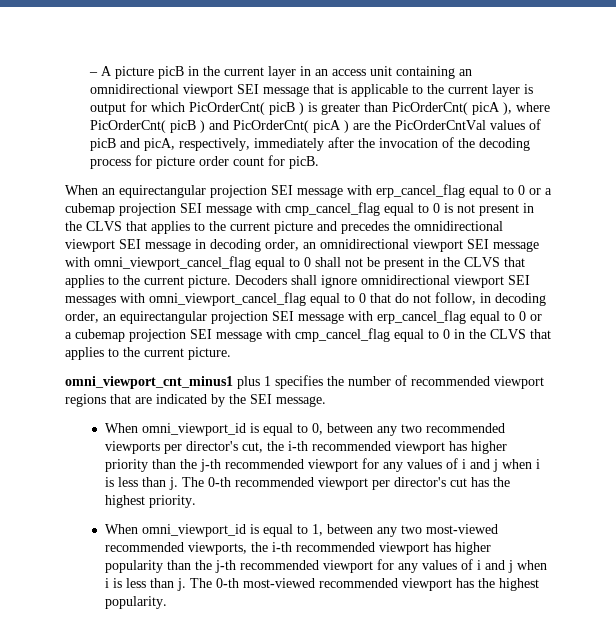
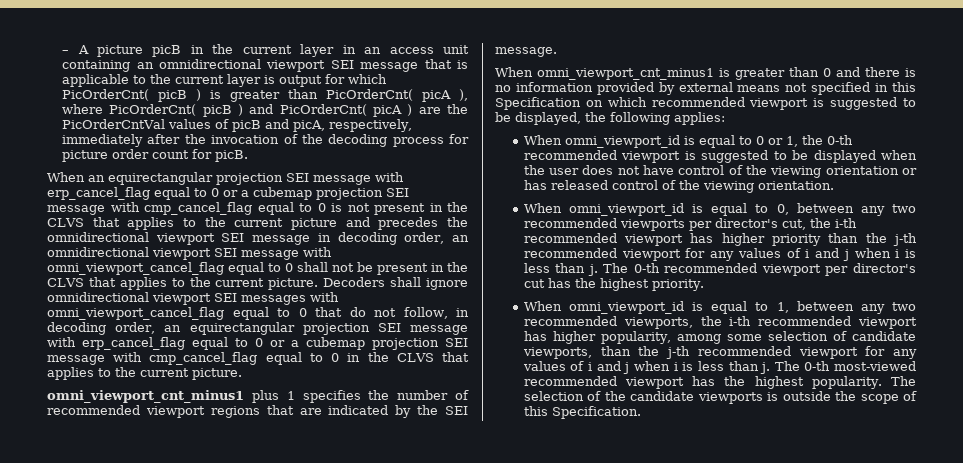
(326, 401) none -> [495,67,916,80] [495,82,917,95] [495,97,916,110] [495,112,725,125] [523,135,853,148] [523,150,917,163] [523,165,917,178] [523,180,834,193] // When omni_viewport_cnt_minus1 is greater than 0 and there is no information provided by external means not specified in this Specification on which recommended viewport is suggested to be displayed, the following applies: // When omni_viewport_id is equal to 0 or 1, the 0-th recommended viewport is suggested to be displayed when the user does not have control of the viewing orientation or has released control of the viewing orientation.
[426,524,499,534] most-viewed -> (917, 306) none
[105,560,164,573] popularity -> [600,331,916,344] [522,347,592,359] popularity, among some selection of candidate viewports,
(168, 602) none -> [891,376,916,386] [523,391,918,404] [523,406,641,419] The selection of the candidate viewports is outside the scope of this Specification.

